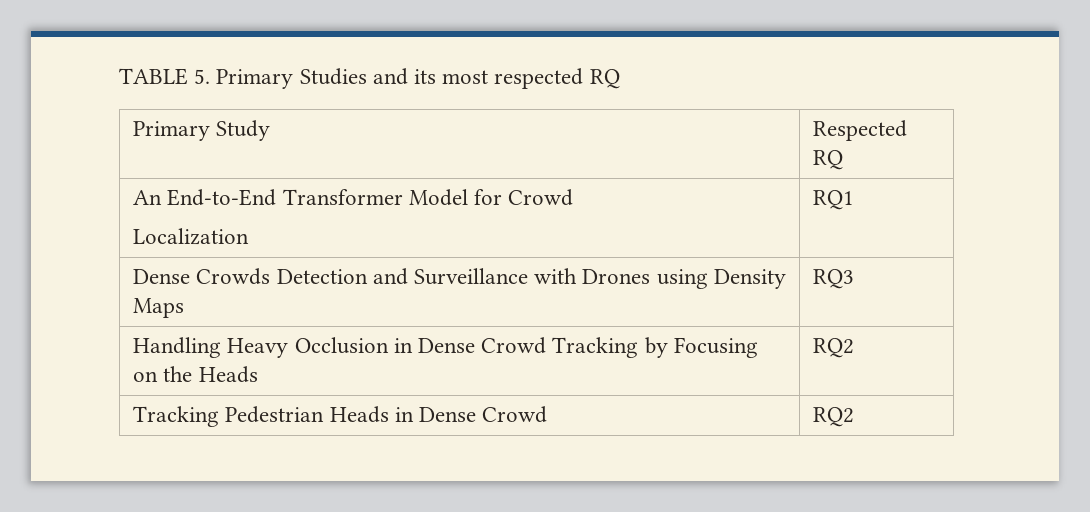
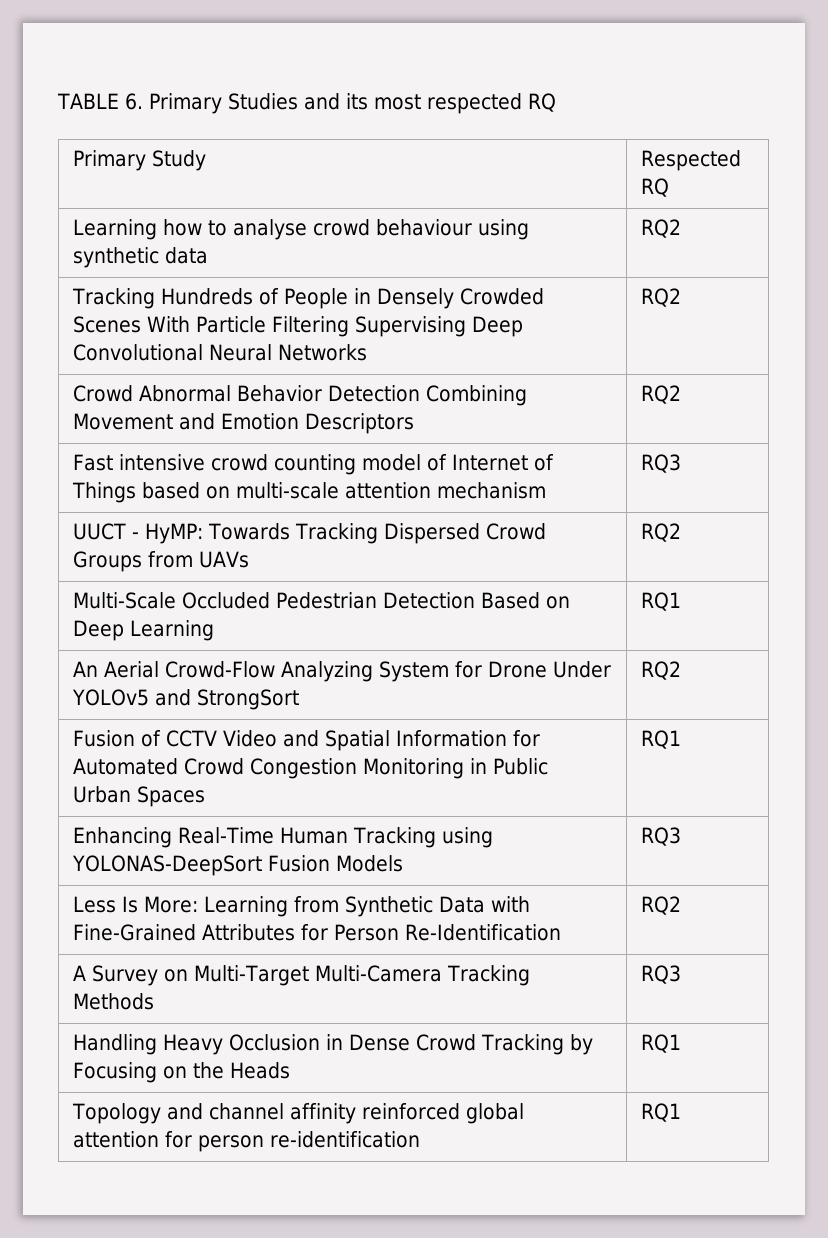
[194,69,211,84] 5. -> [124,93,143,110] 6.
[133,189,574,206] [133,228,250,245] [813,190,855,210] [133,268,786,289] [133,298,185,318] An End-to-End Transformer Model for Crowd // Localization | RQ1 // Dense Crowds Detection and Surveillance with Drones using Density Maps -> [73,219,530,240] [73,247,209,268] [641,219,682,238] [72,288,545,309] [73,316,524,337] [73,344,368,361] [641,288,682,307] [73,385,528,406] [73,413,415,434] [641,385,682,404] [73,454,555,475] [72,482,547,503] [641,454,682,473] [73,523,547,544] [73,551,250,572] [641,523,682,542] [73,592,571,609] [73,620,215,641] [641,592,682,611] [73,661,612,682] [72,689,300,710] [641,661,682,680] [73,730,541,751] [73,758,549,779] [73,786,206,807] [641,730,682,749] [73,827,494,848] [72,855,404,876] [641,827,682,846] [73,896,531,917] [73,924,562,941] [641,896,682,915] [73,965,531,986] [73,993,155,1010] Learning how to analyse crowd behaviour using synthetic data | RQ2 // Tracking Hundreds of People in Densely Crowded Scenes With Particle Filtering Supervising Deep Convolutional Neural Networks | RQ2 // Crowd Abnormal Behavior Detection Combining Movement and Emotion Descriptors | RQ2 // Fast intensive crowd counting model of Internet of Things based on multi-scale attention mechanism | RQ3 // UUCT - HyMP: Towards Tracking Dispersed Crowd Groups from UAVs | RQ2 // Multi-Scale Occluded Pedestrian Detection Based on Deep Learning | RQ1 // An Aerial Crowd-Flow Analyzing System for Drone Under YOLOv5 and StrongSort | RQ2 // Fusion of CCTV Video and Spatial Information for Automated Crowd Congestion Monitoring in Public Urban Spaces | RQ1 // Enhancing Real-Time Human Tracking using YOLONAS-DeepSort Fusion Models | RQ3 // Less Is More: Learning from Synthetic Data with Fine-Grained Attributes for Person Re-Identification | RQ2 // A Survey on Multi-Target Multi-Camera Tracking Methods
[813,338,855,358] [133,406,548,427] [813,407,855,427] RQ2 // Tracking Pedestrian Heads in Dense Crowd | RQ2 -> [641,1034,682,1053] [72,1103,525,1124] [73,1131,421,1152] [641,1103,682,1122] RQ1 // Topology and channel affinity reinforced global attention for person re-identification | RQ1

